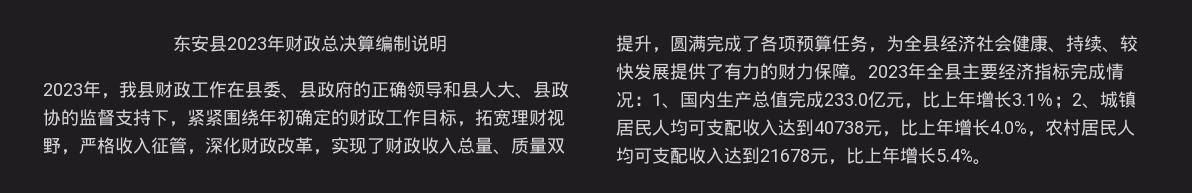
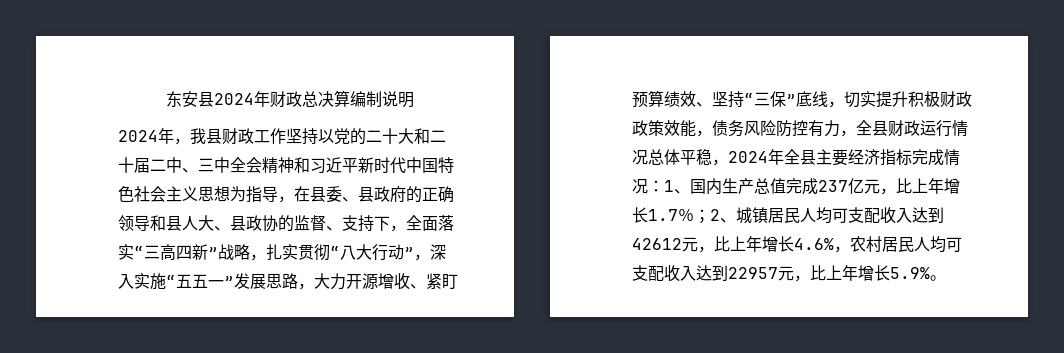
[226,37,267,50] 2023 -> [213,93,254,105] 2024
[43,83,83,96] 2023 -> [118,130,158,142] 2024
(227, 89) none -> [286,128,446,145] [118,157,454,174] [118,186,294,203] 坚持以党的二十大和二十届二中、三中全会精神和习近平新时代中国特色社会主义思想为指导，
(115, 117) none -> [326,226,342,231] 、
[187,109,565,127] [43,137,565,155] [616,35,1138,53] [616,63,908,81] 紧紧围绕年初确定的财政工作目标，拓宽理财视野，严格收入征管，深化财政改革，实现了财政收入总量、质量双提升，圆满完成了各项预算任务，为全县经济社会健康、持续、较快发展提供了有力的财力保障。2023 -> [406,215,454,231] [118,244,446,261] [118,273,458,290] [632,90,972,108] [632,120,968,137] [632,149,768,166] 全面落实“三高四新”战略，扎实贯彻“八大行动”，深入实施“五五一”发展思路，大力开源增收、紧盯预算绩效、坚持“三保”底线，切实提升积极财政政策效能，债务风险防控有力，全县财政运行情况总体平稳，2024
[824,93,868,106] 233.0 -> [818,180,848,192] 237
[1012,93,1036,106] 3.1 -> [648,209,678,221] 1.7
[814,119,1027,137] 40738元，比上年增长4.0% -> [632,236,834,253] 42612元，比上年增长4.6%
[760,147,973,165] 21678元，比上年增长5.4% -> [728,265,930,282] 22957元，比上年增长5.9%

